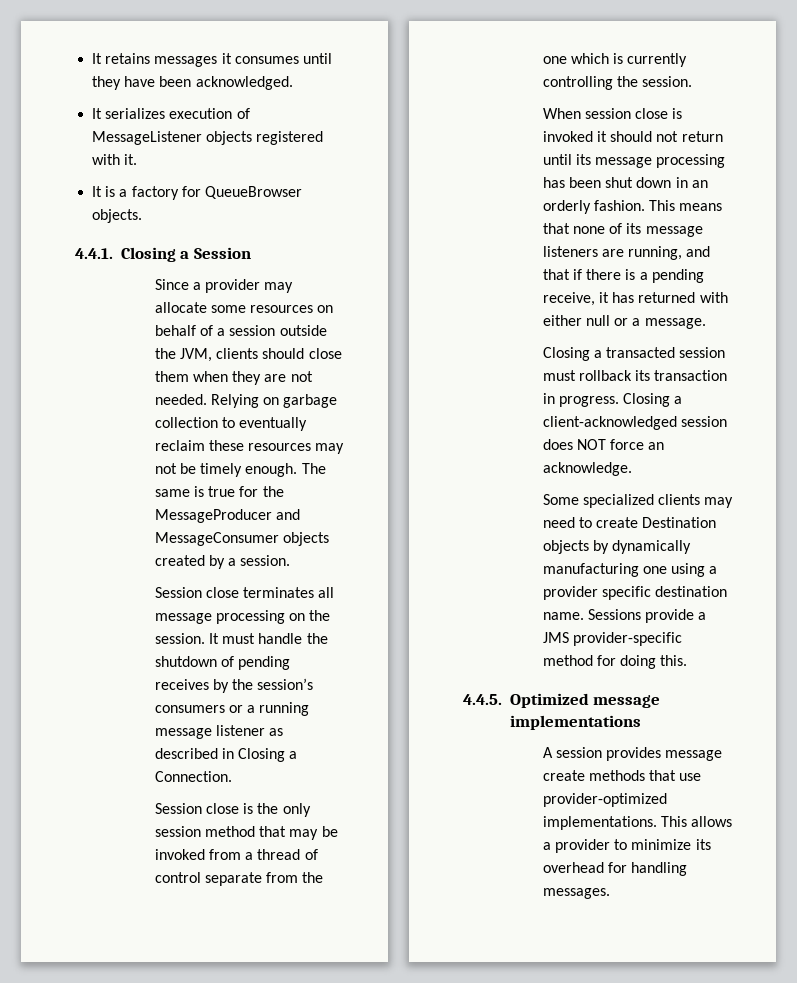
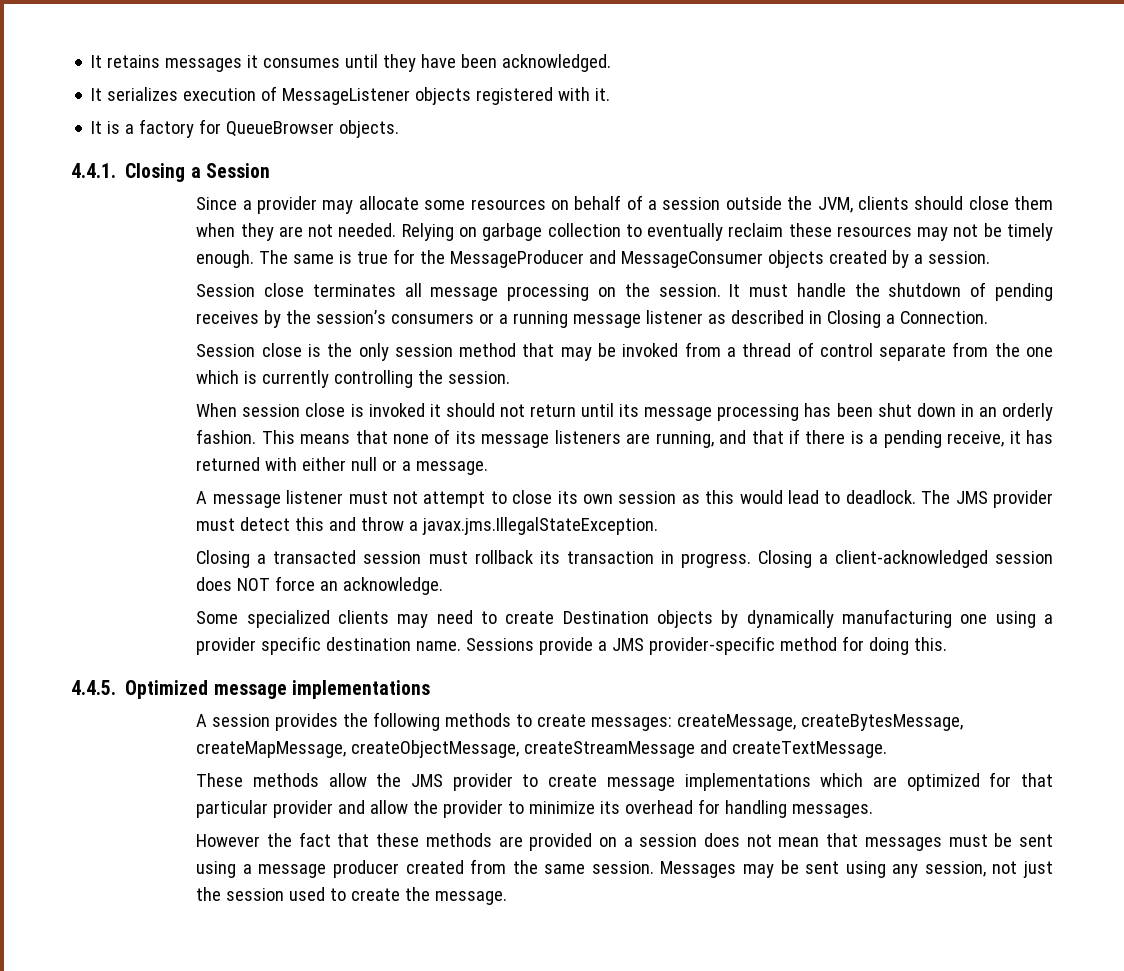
(706, 323) none -> [196,490,1054,508] [196,517,659,535] // A message listener must not attempt to close its own session as this would lead to deadlock. The JMS provider must detect this and throw a javax.jms.IllegalStateException.
[665,750,723,761] [542,770,702,781] [542,793,667,807] [542,816,733,830] [542,842,551,850] message create methods that use provider-optimized implementations. This allows a -> [343,712,964,731] [196,740,888,758] [196,772,1054,791] [196,800,439,818] the following methods to create messages: createMessage, createBytesMessage, createMapMessage, createObjectMessage, createStreamMessage and createTextMessage. // These methods allow the JMS provider to create message implementations which are optimized for that particular provider and allow the
(610, 893) none -> [196,832,1054,851] [196,859,1053,878] [196,887,508,905] // However the fact that these methods are provided on a session does not mean that messages must be sent using a message producer created from the same session. Messages may be sent using any session, not just the session used to create the message.

